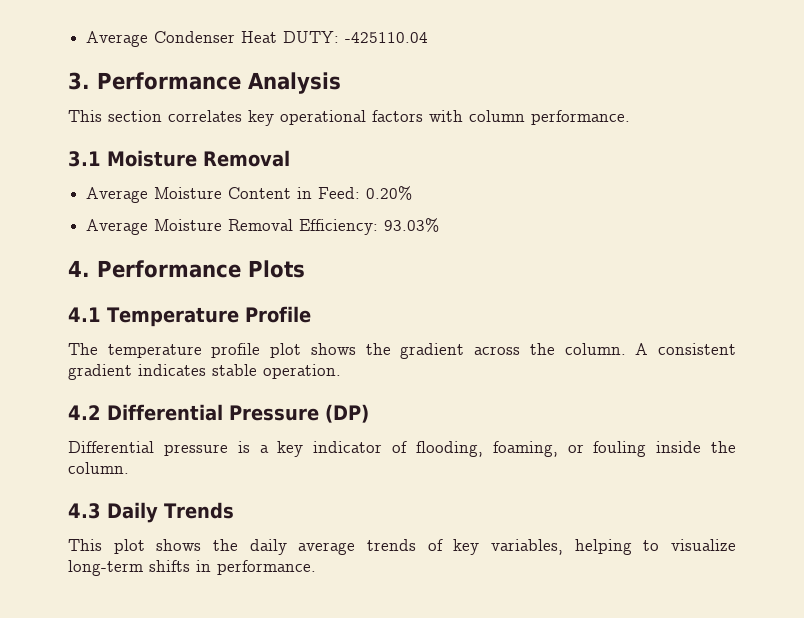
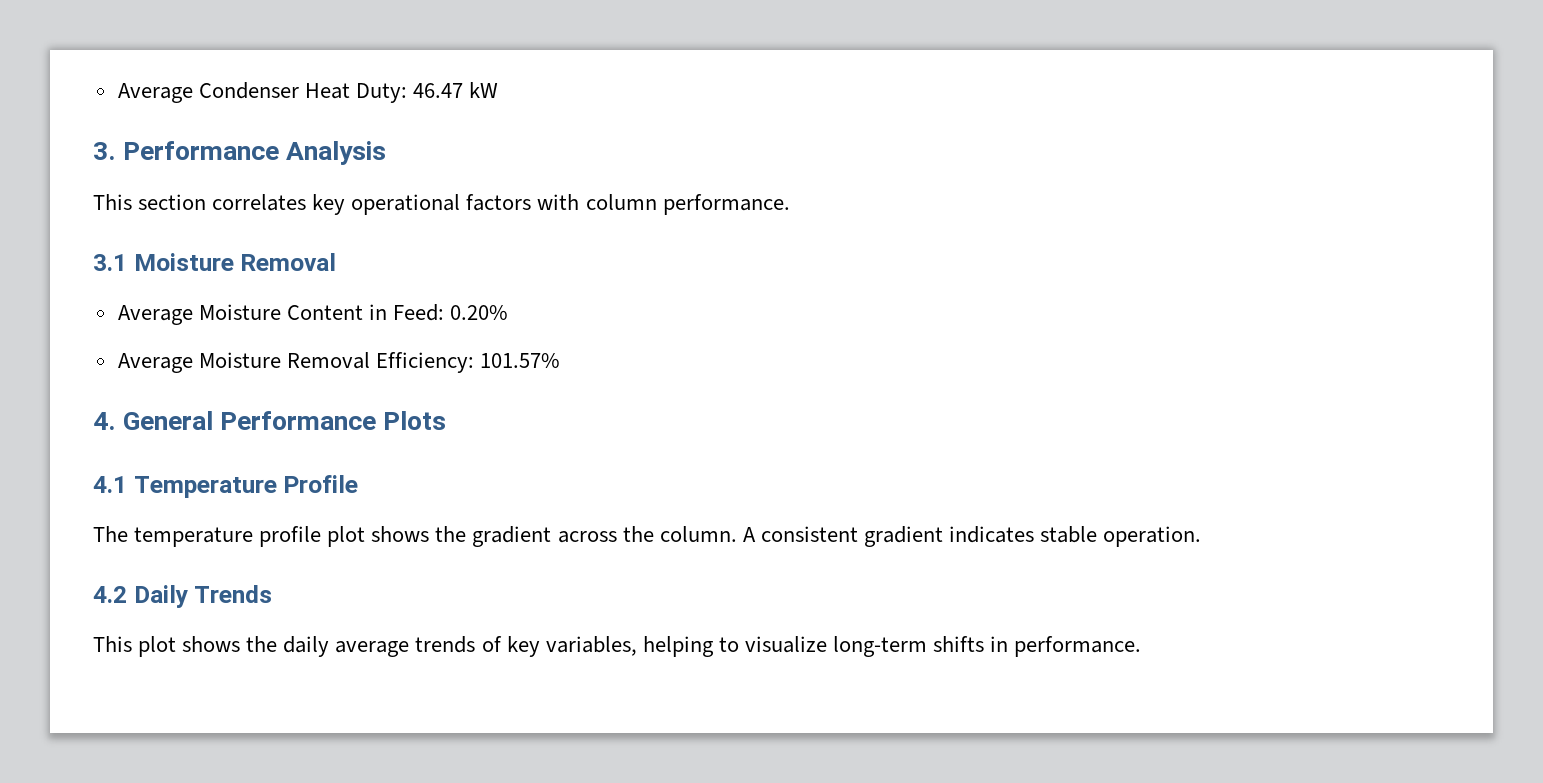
[283,31,429,43] DUTY: -425110.04 -> [355,82,499,103] Duty: 46.47 kW
[384,218,440,232] 93.03% -> [480,353,561,368] 101.57%
(90, 268) none -> [123,411,214,430] General
[107,404,369,423] [68,441,737,457] [68,462,129,474] [68,503,101,519] Differential Pressure (DP) // Differential pressure is a key indicator of flooding, foaming, or fouling inside the column. // 4.3 -> (127, 594) none

